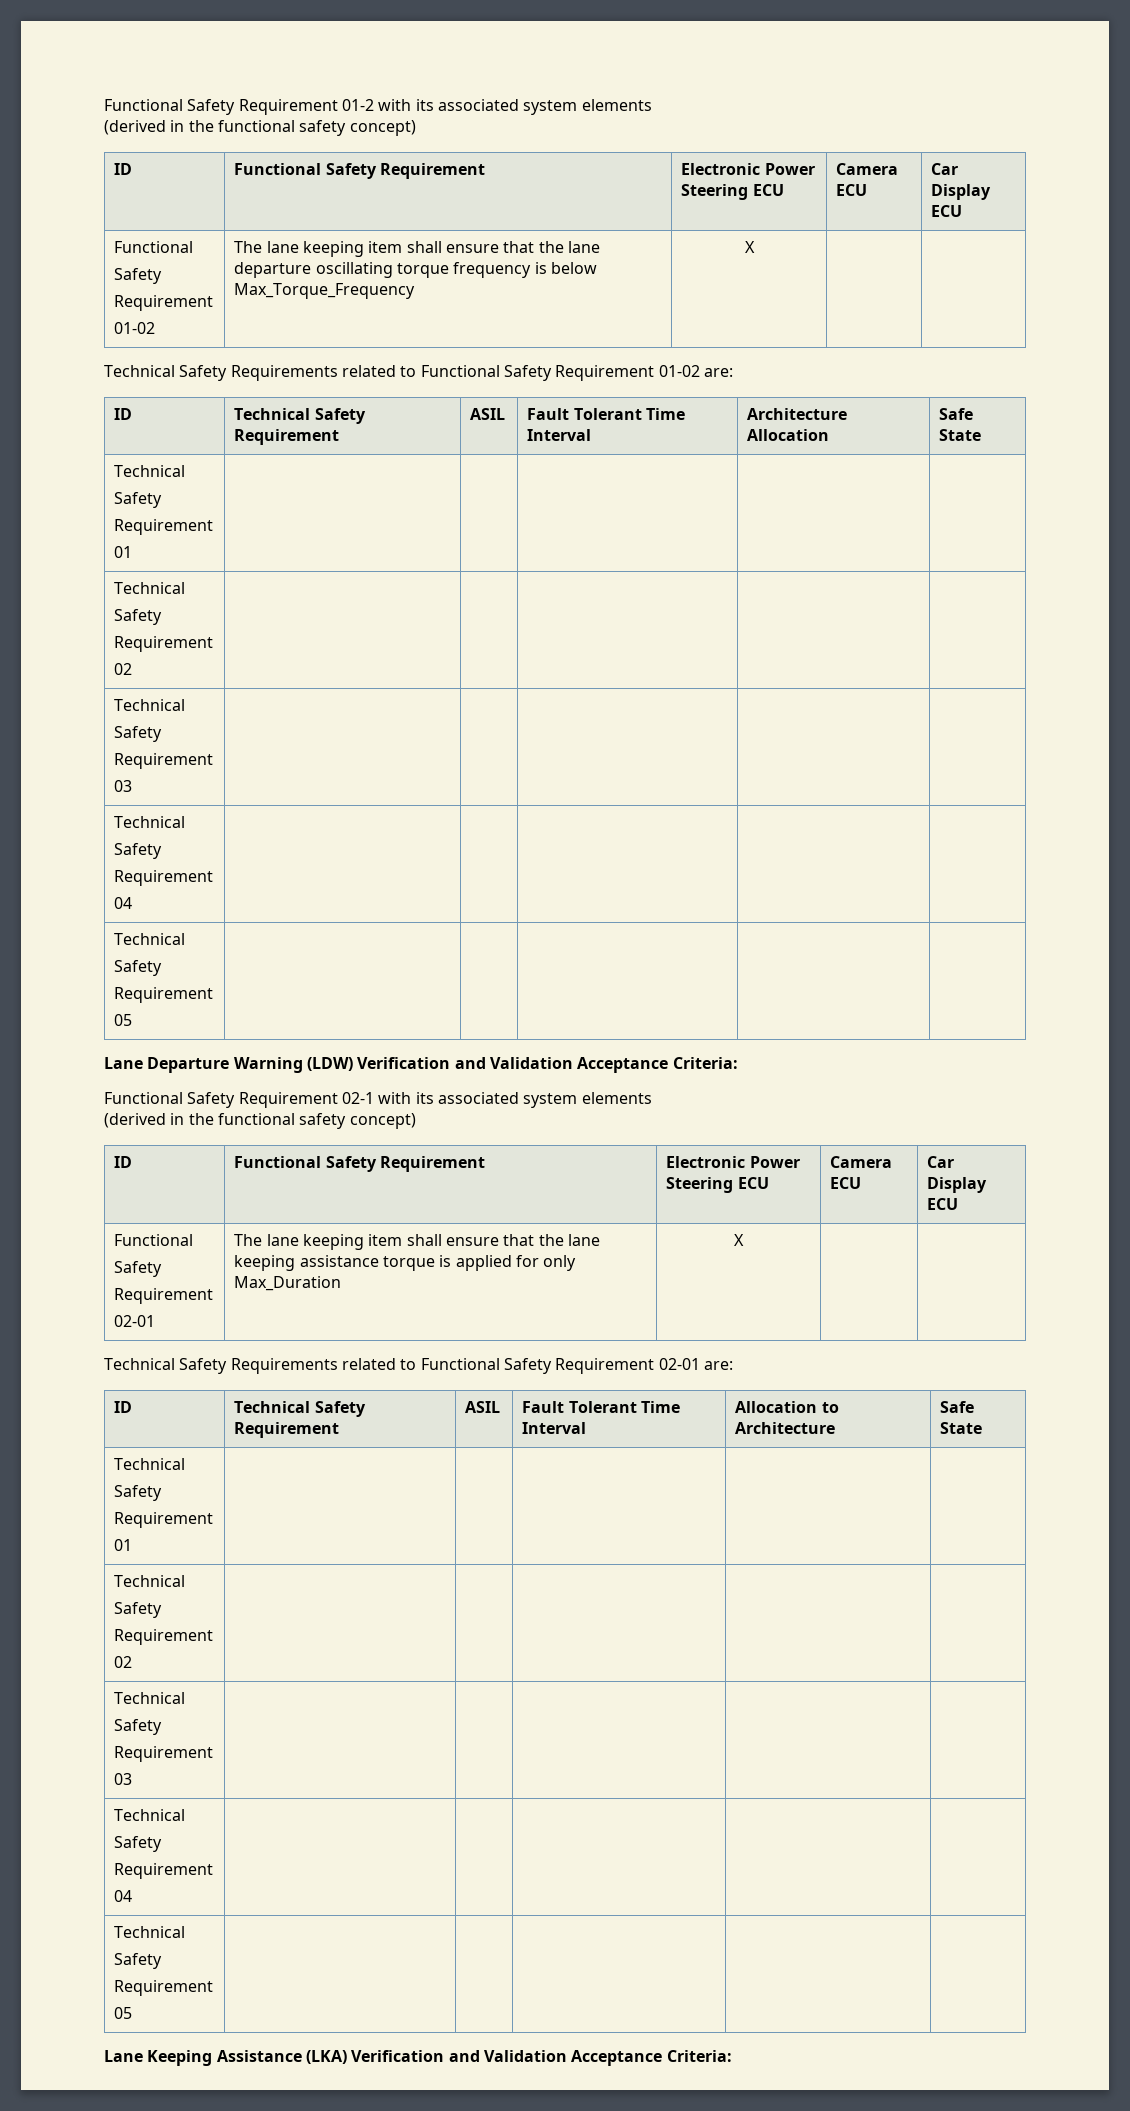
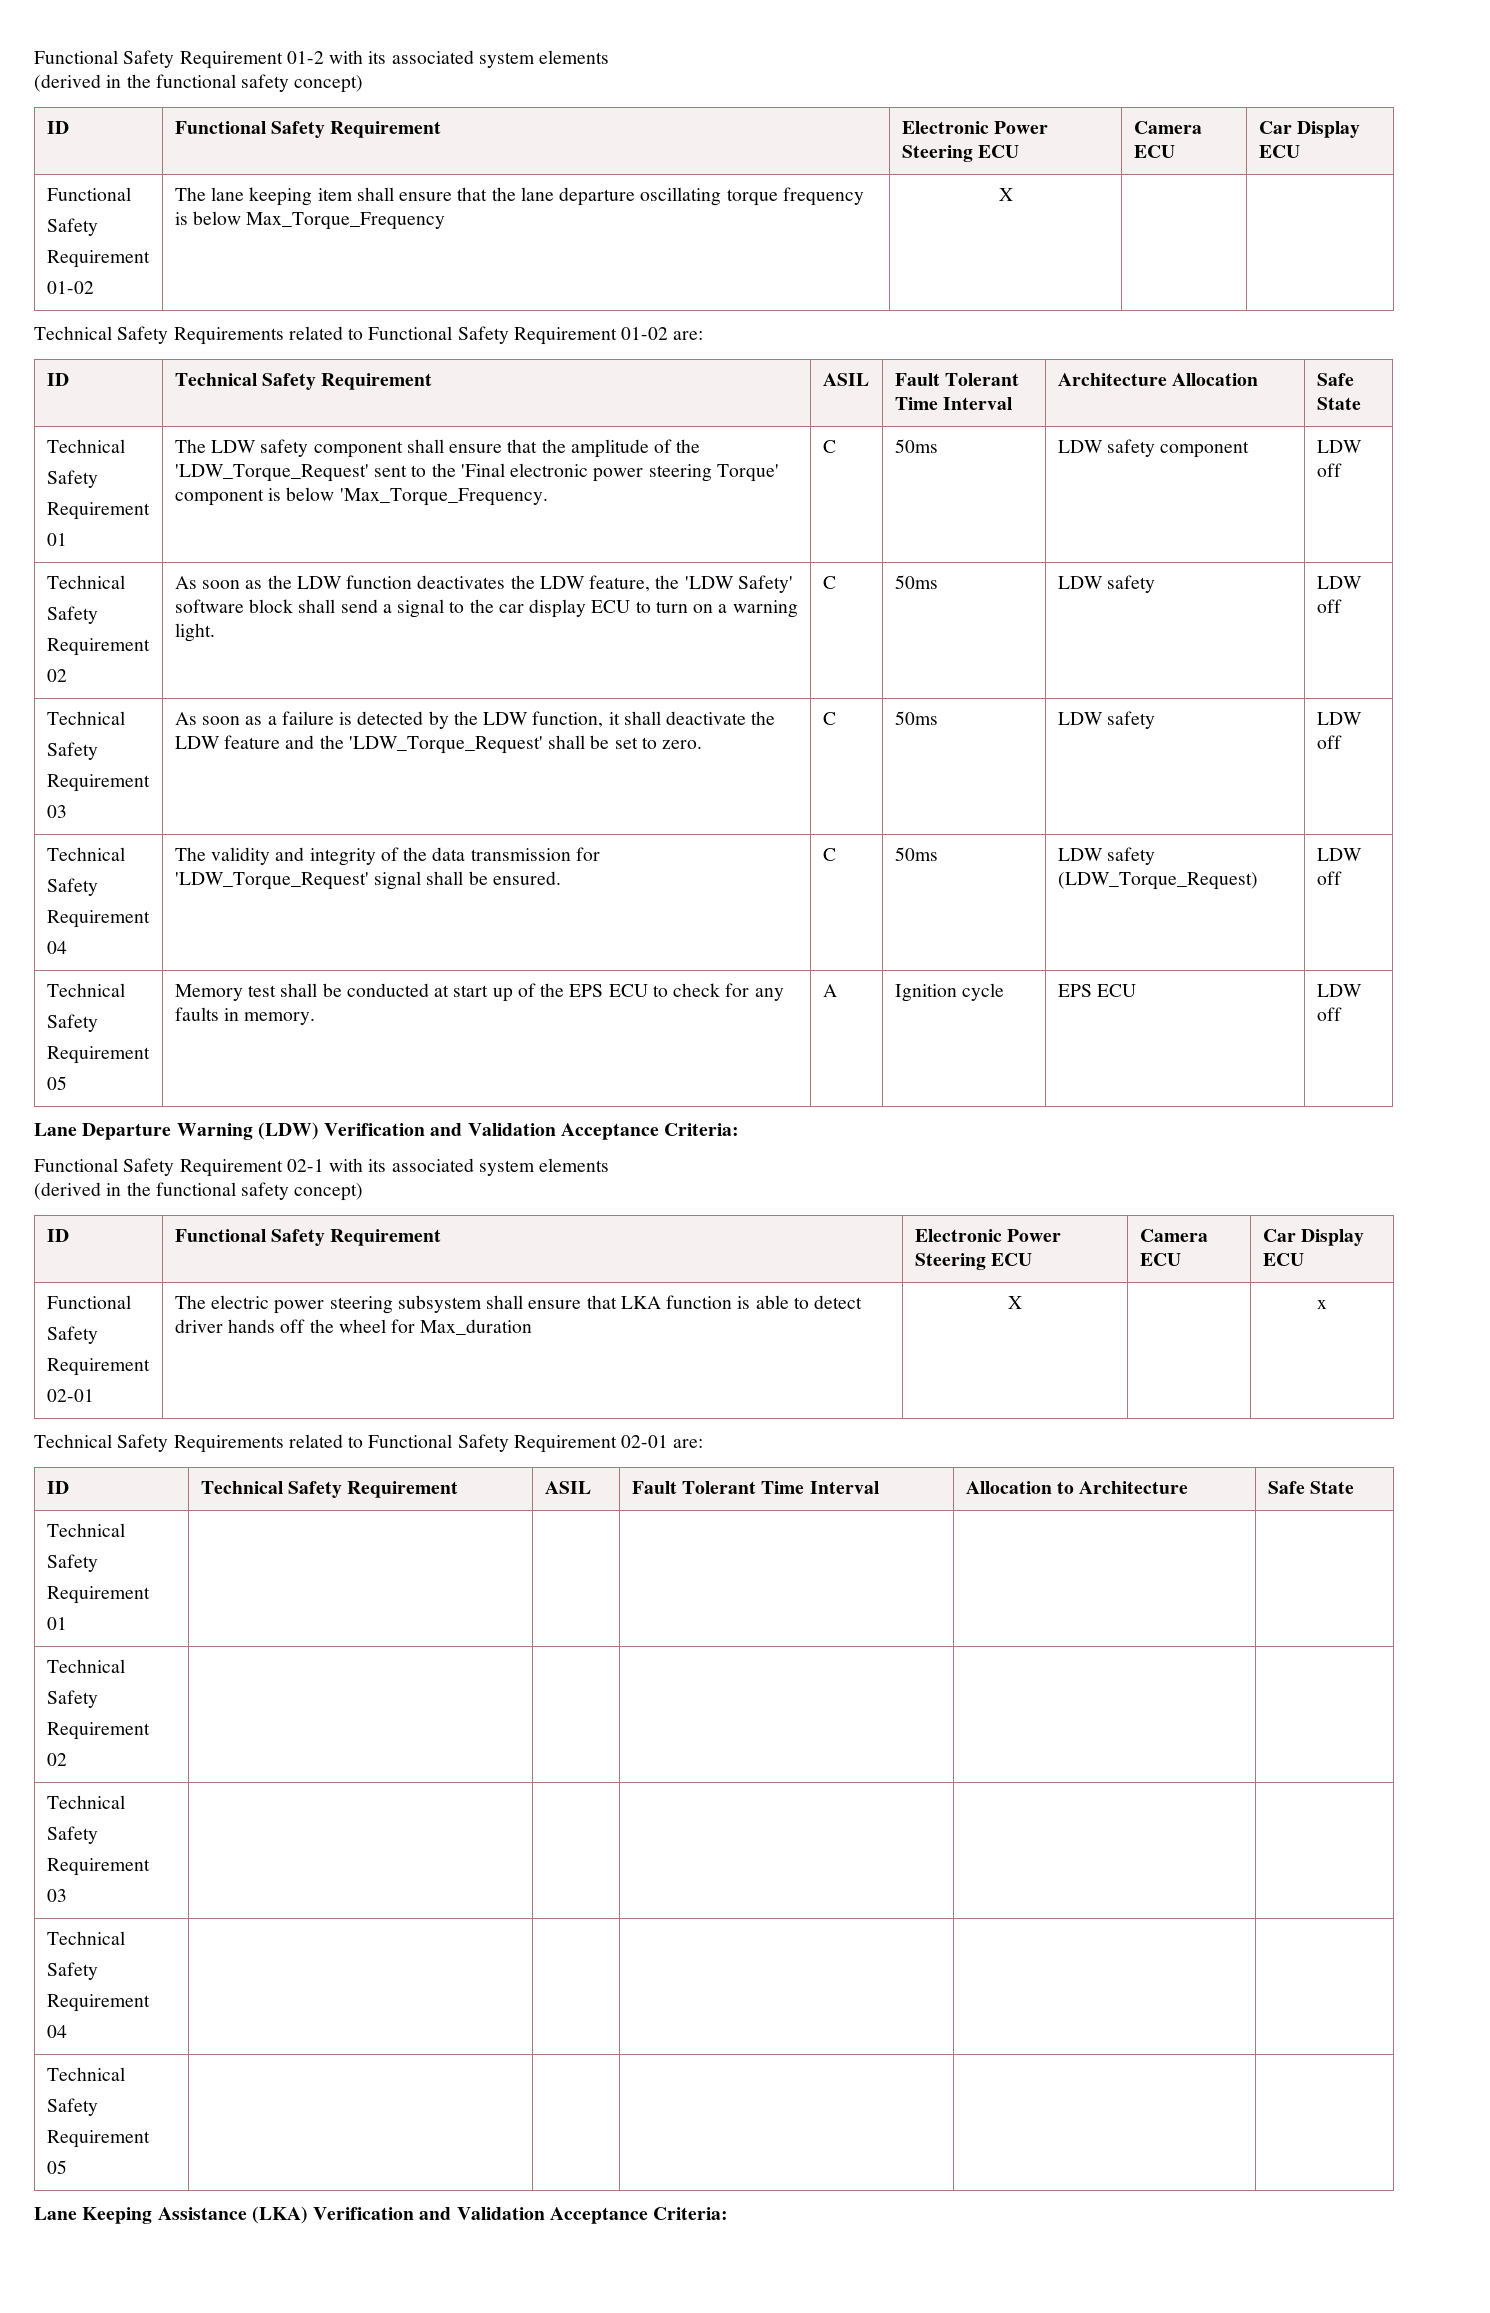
[114,582,186,594] [114,609,163,625] [114,636,214,652] [114,663,133,675] [114,699,186,711] [114,726,163,742] [114,753,214,769] [114,780,133,792] [114,816,186,828] [114,843,163,859] [114,870,214,886] [114,897,133,909] [114,933,186,945] [114,960,163,976] [114,987,214,1003] [114,1014,133,1026] | | | | // Technical // Safety // Requirement // 02 | | | | | // Technical // Safety // Requirement // 03 | | | | | // Technical // Safety // Requirement // 04 | | | | | // Technical // Safety // Requirement // 05 | | | | | -> [174,439,701,458] [174,463,779,482] [174,487,548,506] [822,440,836,453] [894,439,938,453] [1057,439,1250,458] [1316,440,1362,453] [1316,463,1342,477] [46,575,125,589] [46,606,98,624] [46,638,150,656] [46,669,67,682] [174,575,793,593] [174,599,798,618] [174,623,215,642] [822,576,836,589] [894,575,938,589] [1057,575,1156,593] [1316,576,1362,589] [1316,599,1342,613] [46,711,125,725] [46,742,98,760] [46,774,150,792] [46,805,67,818] [174,711,776,729] [174,735,703,754] [822,712,836,725] [894,711,938,725] [1057,711,1156,729] [1316,712,1362,725] [1316,735,1342,749] [46,847,125,861] [46,878,98,896] [46,910,150,928] [46,941,67,954] [174,847,600,866] [174,871,561,890] [822,848,836,861] [894,847,938,861] [1057,847,1156,865] [1057,872,1258,890] [1316,848,1362,861] [1316,871,1342,885] [46,983,125,997] [46,1014,98,1032] [46,1046,150,1064] [46,1076,67,1090] [174,983,784,1002] [174,1007,316,1025] [822,984,837,997] [894,983,1005,1002] [1057,984,1137,997] [1316,984,1362,997] [1316,1007,1342,1021] The LDW safety component shall ensure that the amplitude of the 'LDW_Torque_Request' sent to the 'Final electronic power steering Torque' component is below 'Max_Torque_Frequency. | C | 50ms | LDW safety component | LDW off // Technical // Safety // Requirement // 02 | As soon as the LDW function deactivates the LDW feature, the 'LDW Safety' software block shall send a signal to the car display ECU to turn on a warning light. | C | 50ms | LDW safety | LDW off // Technical // Safety // Requirement // 03 | As soon as a failure is detected by the LDW function, it shall deactivate the LDW feature and the 'LDW_Torque_Request' shall be set to zero. | C | 50ms | LDW safety | LDW off // Technical // Safety // Requirement // 04 | The validity and integrity of the data transmission for 'LDW_Torque_Request' signal shall be ensured. | C | 50ms | LDW safety (LDW_Torque_Request) | LDW off // Technical // Safety // Requirement // 05 | Memory test shall be conducted at start up of the EPS ECU to check for any faults in memory. | A | Ignition cycle | EPS ECU | LDW off
[266,1234,600,1250] [234,1255,577,1271] [234,1276,342,1291] [734,1234,744,1246] lane keeping item shall ensure that the lane keeping assistance torque is applied for only Max_Duration | X | | -> [211,1295,863,1314] [174,1319,533,1335] [1008,1296,1022,1309] [1317,1300,1327,1309] electric power steering subsystem shall ensure that LKA function is able to detect driver hands off the wheel for Max_duration | X | | x

